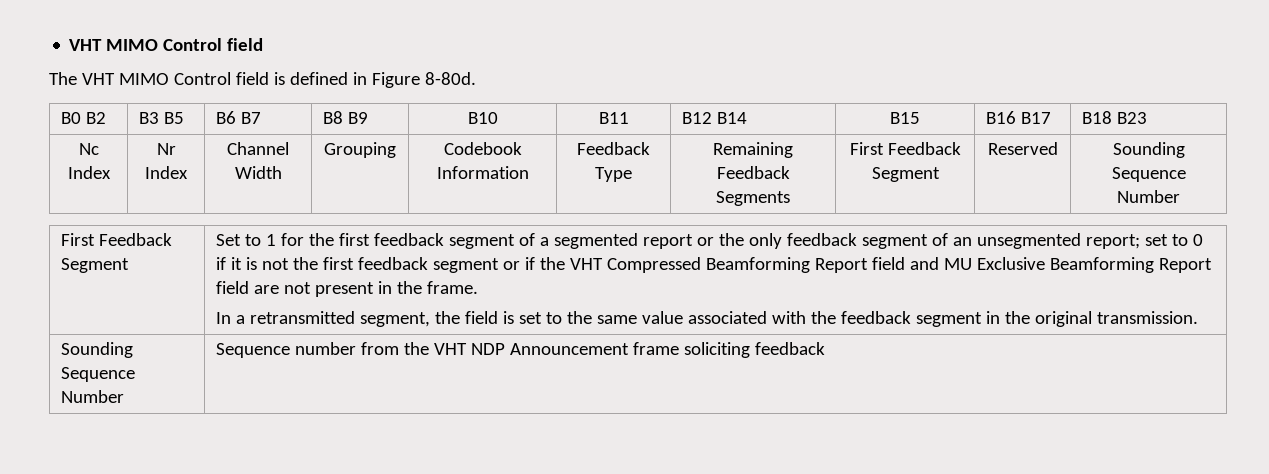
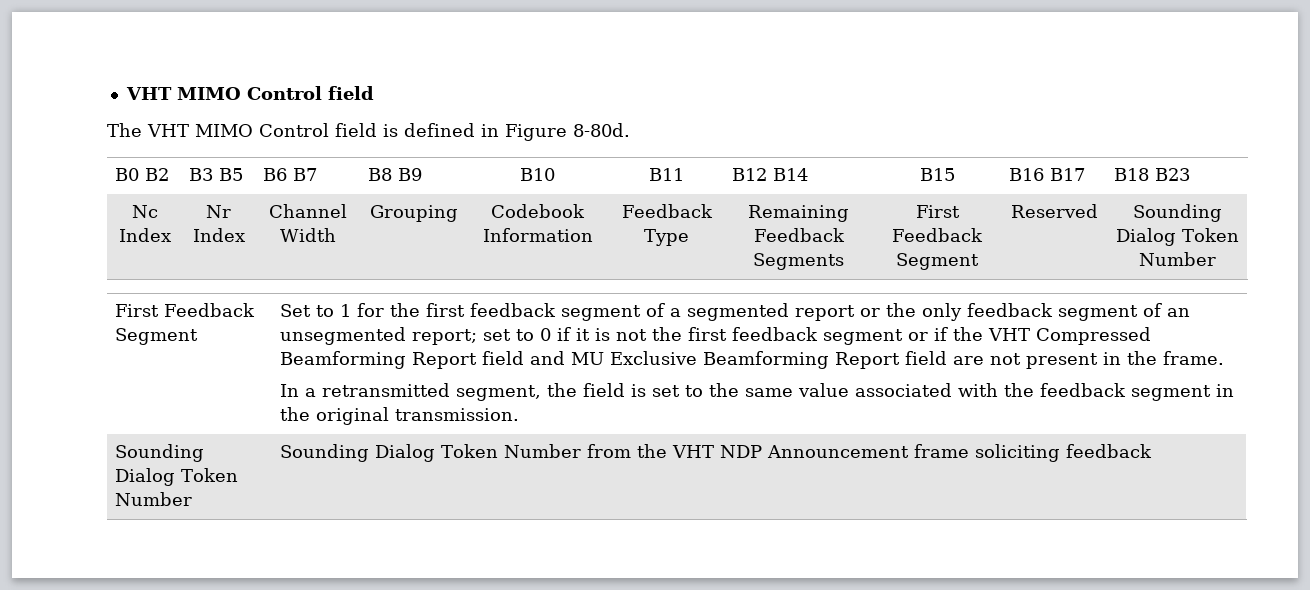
[1111,167,1186,182] Sequence -> [1115,228,1239,246] Dialog Token
[61,367,136,382] Sequence -> [115,468,239,486] Dialog Token
[216,342,357,358] Sequence number -> [280,444,582,462] Sounding Dialog Token Number

